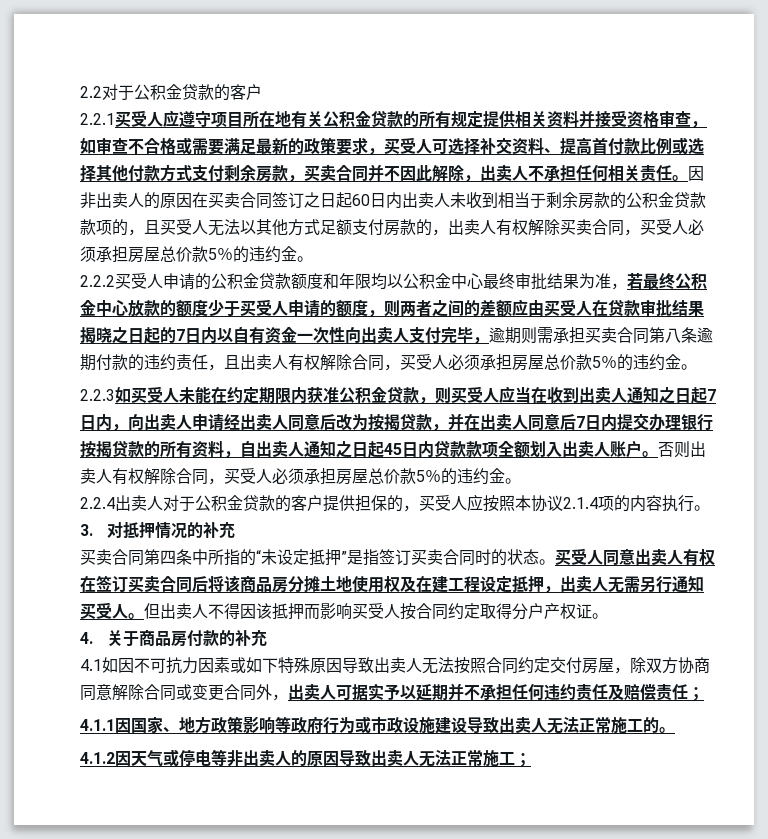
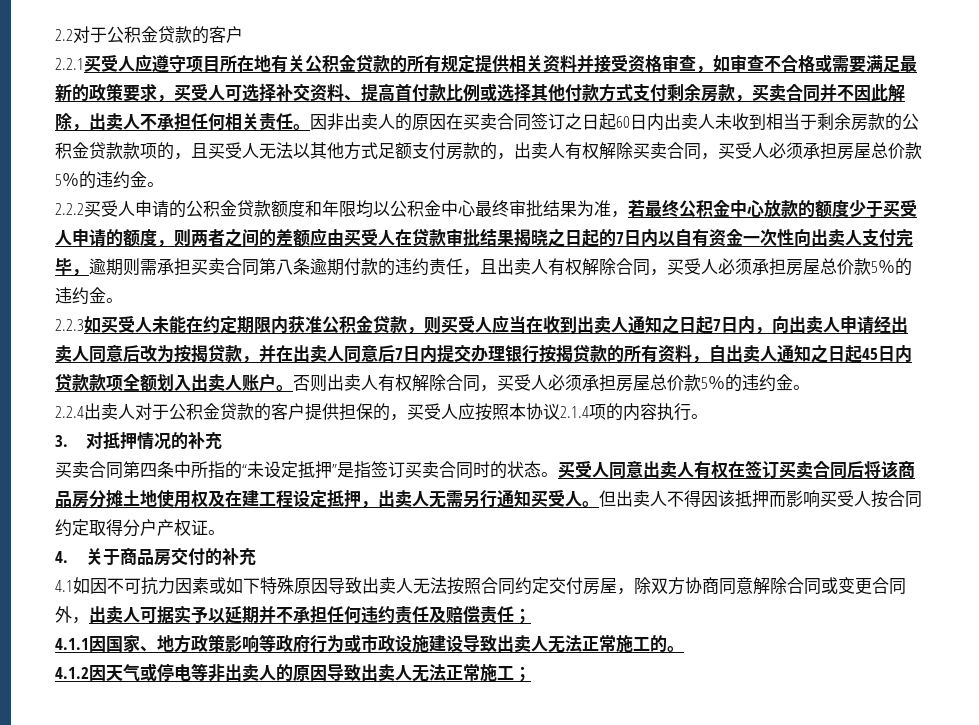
[186,630,219,647] 付款 -> [170,548,205,566] 交付

